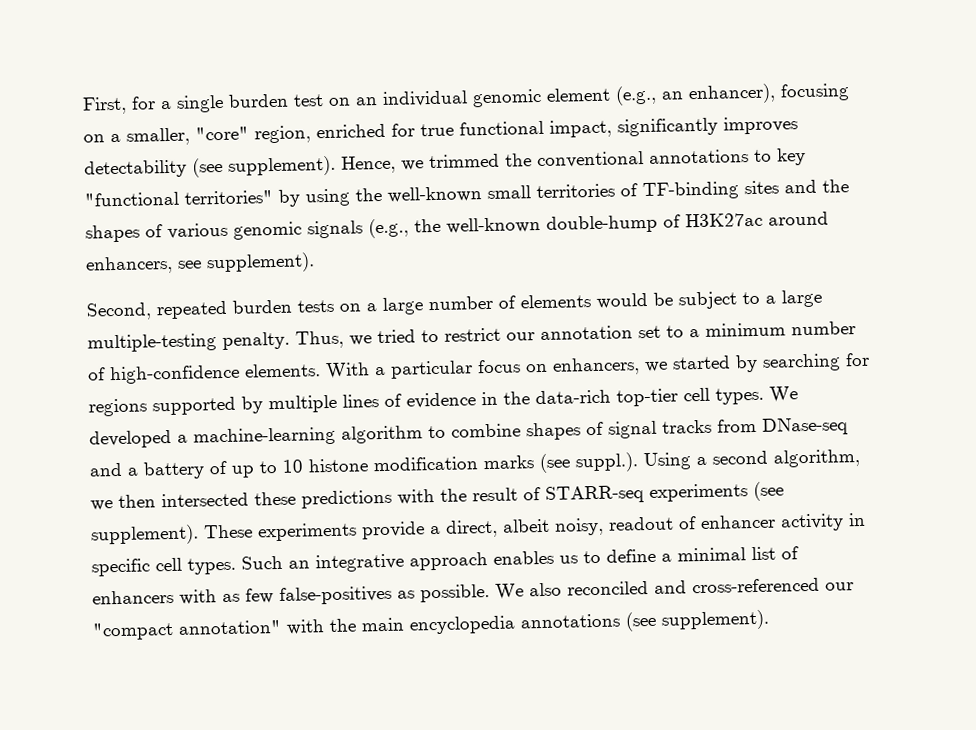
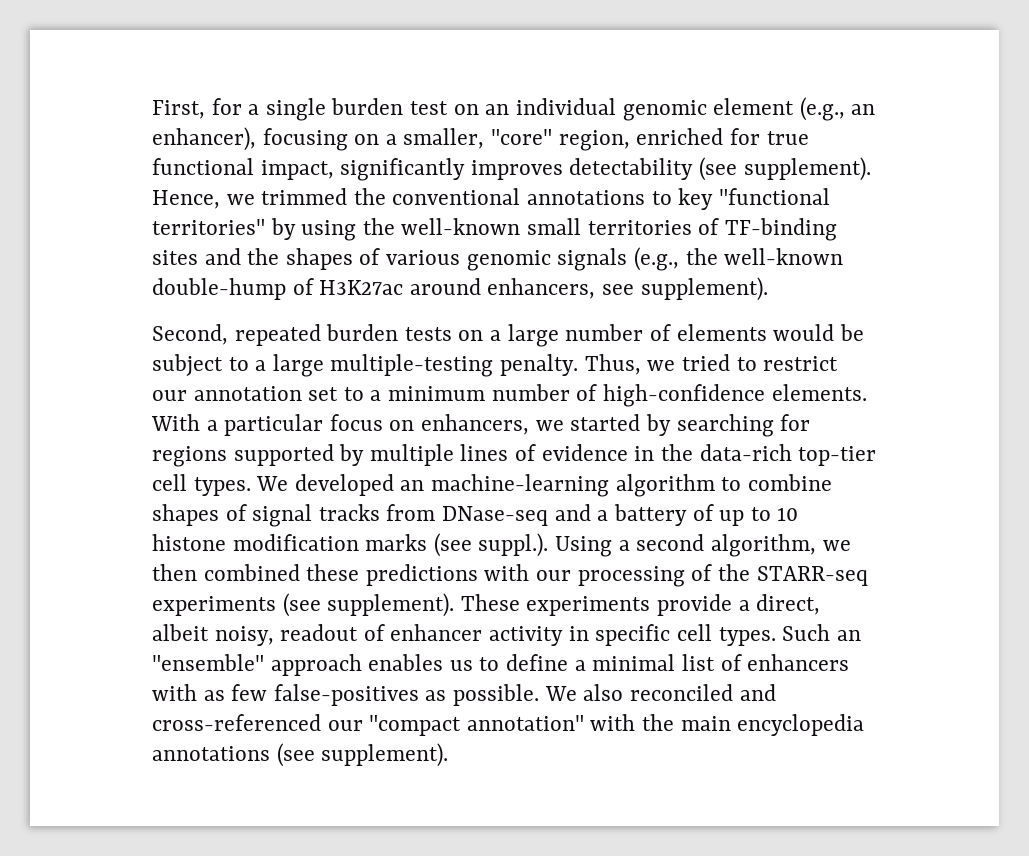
[177,434,188,443] a -> [400,480,425,491] an
[161,492,249,508] intersected -> [203,564,300,581] combined
[440,487,541,502] the result of -> [536,564,750,587] our processing of the
[315,553,404,573] integrative -> [152,654,264,671] "ensemble"

